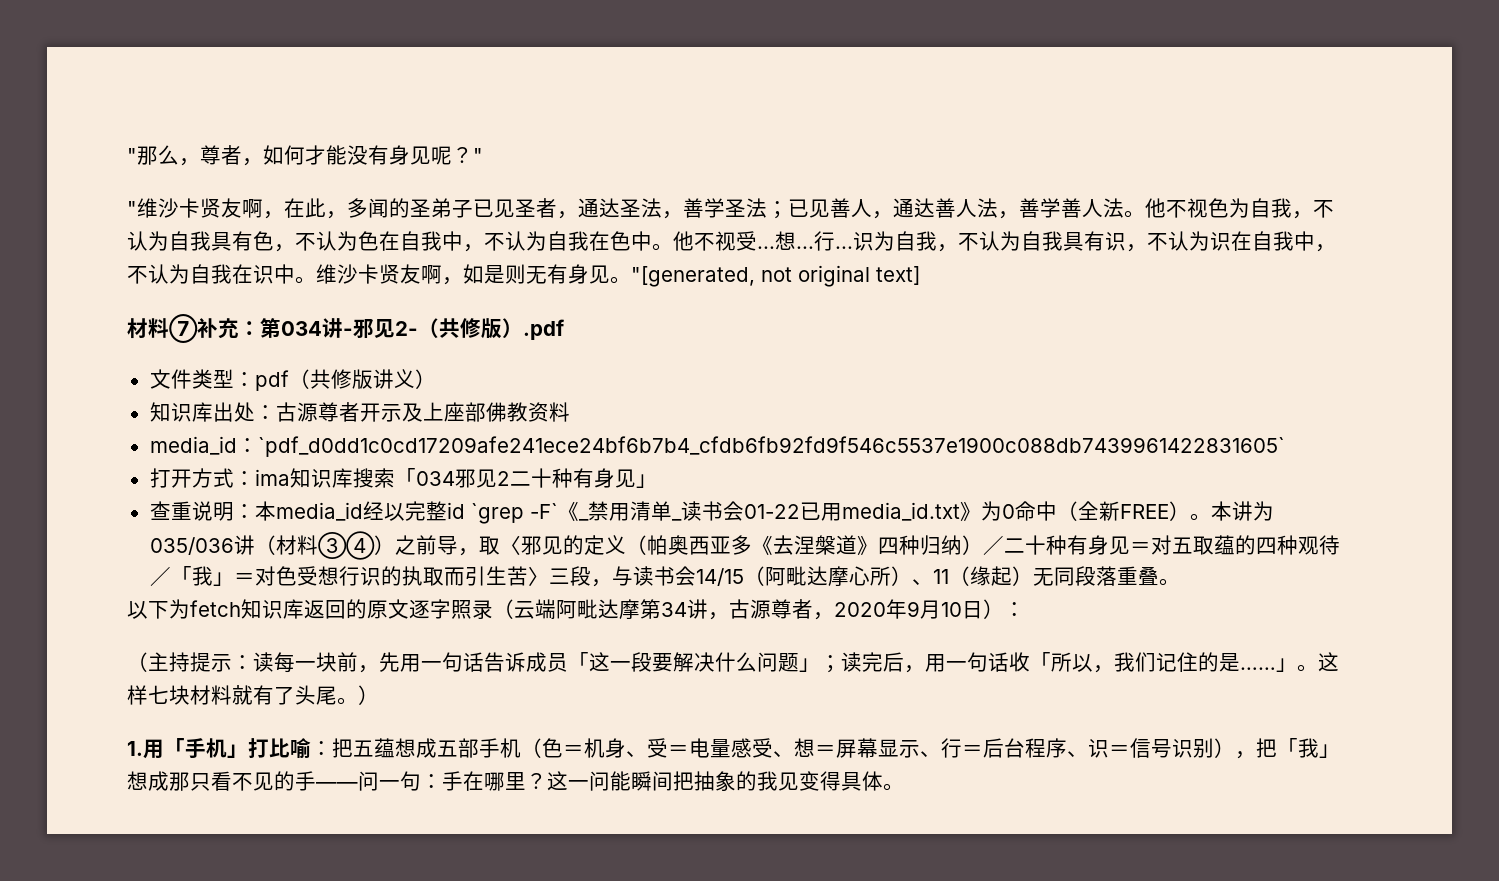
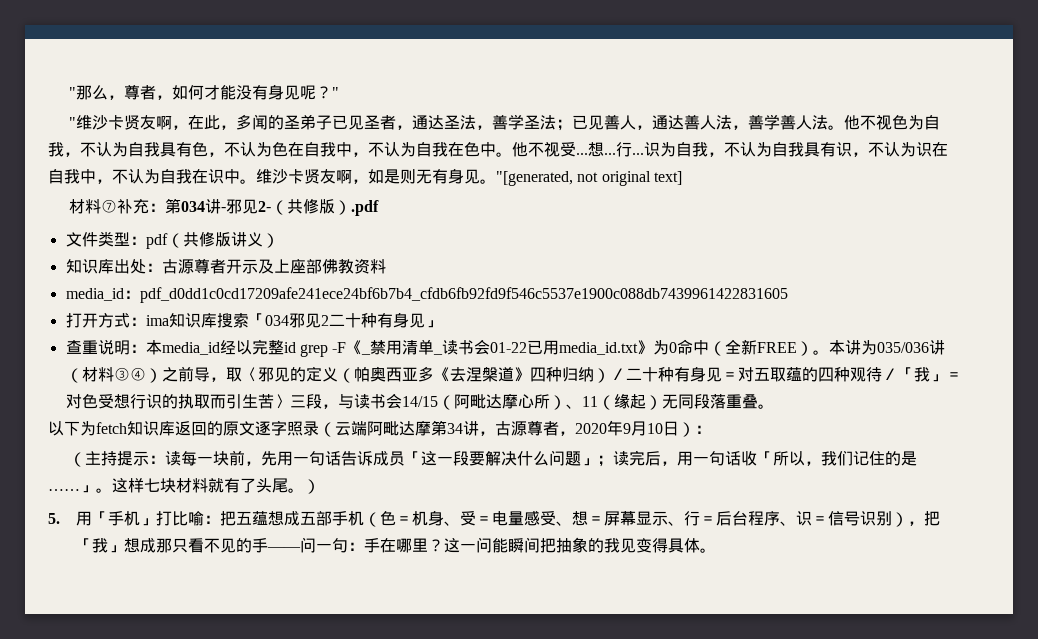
[257,436,1285,457] `pdf_d0dd1c0cd17209afe241ece24bf6b7b4_cfdb6fb92fd9f546c5537e1900c088db7439961422831605` -> [139,287,788,303] pdf_d0dd1c0cd17209afe241ece24bf6b7b4_cfdb6fb92fd9f546c5537e1900c088db7439961422831605
[470,503,558,524] `grep -F` -> [299,342,347,357] grep -F
[127,741,143,756] 1. -> [48,513,60,524] 5.

